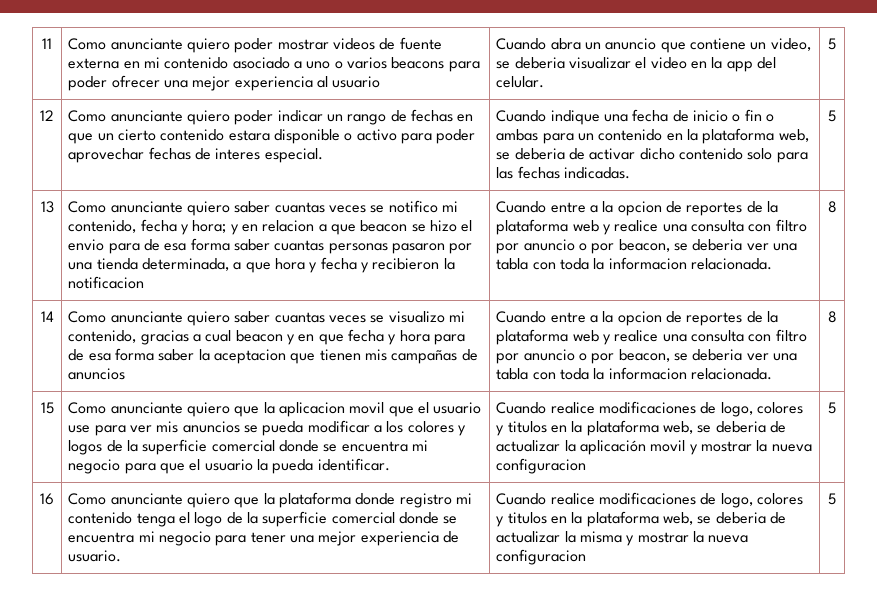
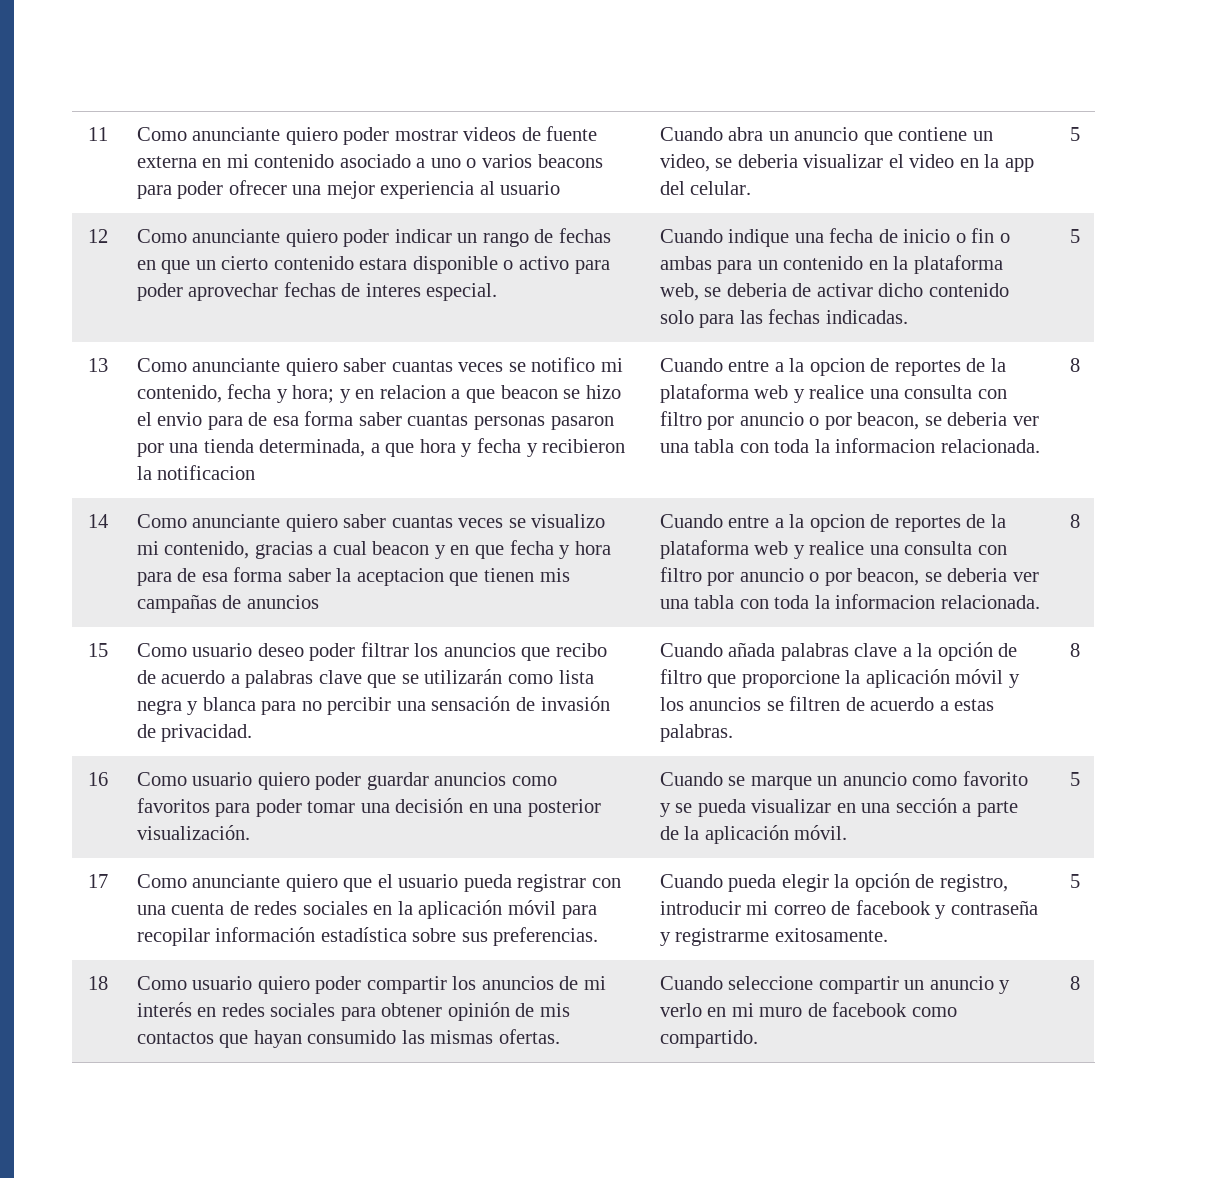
[110,402,482,417] [68,420,466,436] [68,439,428,455] [68,458,390,474] [496,401,804,417] [496,420,786,436] [496,440,812,455] [496,458,587,474] [828,402,836,414] [40,493,54,505] [68,492,472,508] [68,511,458,527] [68,531,459,546] [68,550,122,562] [496,492,804,508] [496,511,786,527] [496,531,749,546] [496,549,587,565] [828,493,836,505] anunciante quiero que la aplicacion movil que el usuario use para ver mis anuncios se pueda modificar a los colores y logos de la superficie comercial donde se encuentra mi negocio para que el usuario la pueda identificar. | Cuando realice modificaciones de logo, colores y titulos en la plataforma web, se deberia de actualizar la aplicación movil y mostrar la nueva configuracion | 5 // 16 | Como anunciante quiero que la plataforma donde registro mi contenido tenga el logo de la superficie comercial donde se encuentra mi negocio para tener una mejor experiencia de usuario. | Cuando realice modificaciones de logo, colores y titulos en la plataforma web, se deberia de actualizar la misma y mostrar la nueva configuracion | 5 -> [192,642,608,661] [136,669,594,688] [136,696,610,715] [136,724,253,742] [659,642,1018,661] [659,669,1020,688] [659,696,995,711] [659,724,733,742] [1069,643,1080,657] [87,772,108,786] [136,772,557,790] [136,798,602,817] [136,825,250,840] [659,771,1028,790] [659,798,1019,817] [659,825,848,844] [1069,772,1080,786] [87,874,108,888] [136,874,622,892] [136,900,597,919] [136,927,599,946] [659,873,1008,892] [659,900,1038,919] [659,928,888,946] [1069,874,1080,888] [87,976,108,990] [136,976,607,994] [136,1002,571,1021] [136,1029,560,1048] [659,976,1011,994] [659,1002,957,1017] [659,1030,758,1048] [1069,976,1080,990] usuario deseo poder filtrar los anuncios que recibo de acuerdo a palabras clave que se utilizarán como lista negra y blanca para no percibir una sensación de invasión de privacidad. | Cuando añada palabras clave a la opción de filtro que proporcione la aplicación móvil y los anuncios se filtren de acuerdo a estas palabras. | 8 // 16 | Como usuario quiero poder guardar anuncios como favoritos para poder tomar una decisión en una posterior visualización. | Cuando se marque un anuncio como favorito y se pueda visualizar en una sección a parte de la aplicación móvil. | 5 // 17 | Como anunciante quiero que el usuario pueda registrar con una cuenta de redes sociales en la aplicación móvil para recopilar información estadística sobre sus preferencias. | Cuando pueda elegir la opción de registro, introducir mi correo de facebook y contraseña y registrarme exitosamente. | 5 // 18 | Como usuario quiero poder compartir los anuncios de mi interés en redes sociales para obtener opinión de mis contactos que hayan consumido las mismas ofertas. | Cuando seleccione compartir un anuncio y verlo en mi muro de facebook como compartido. | 8

